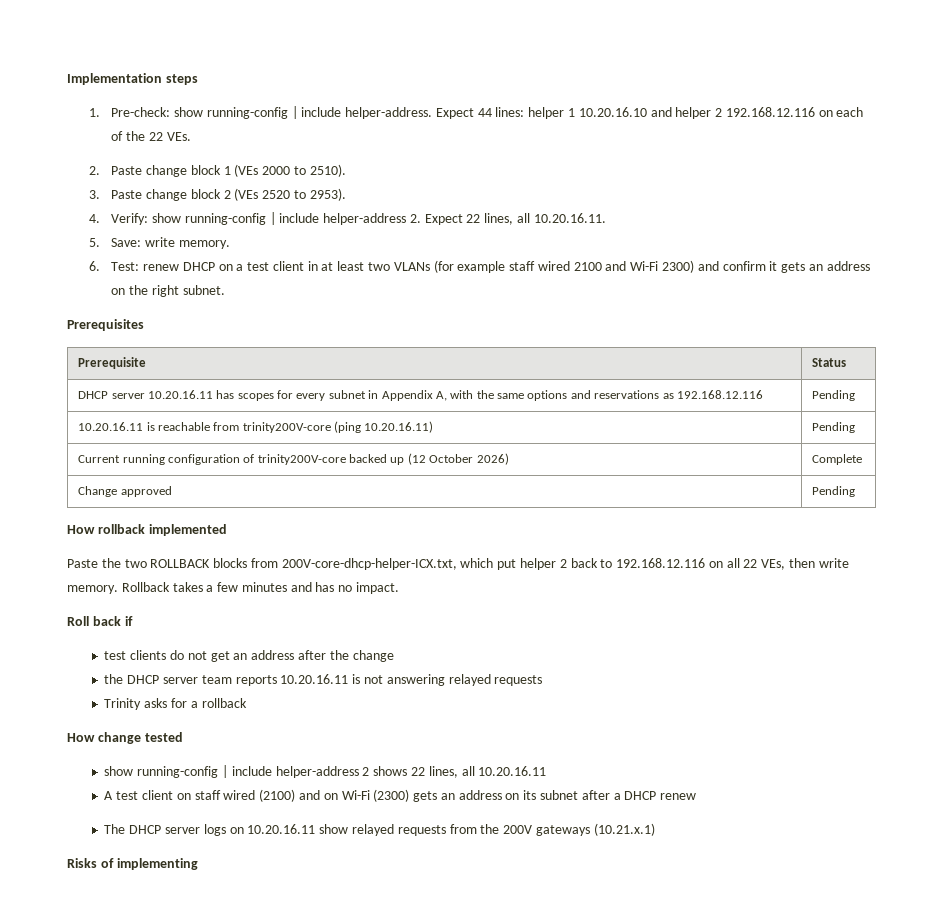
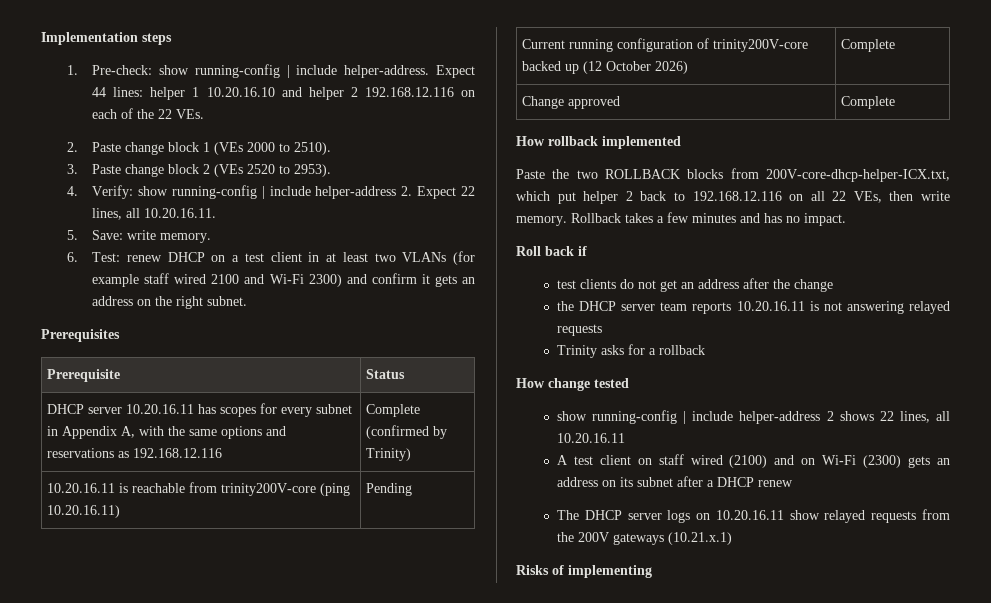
[812,390,856,401] Pending -> [365,404,420,417] [365,425,447,439] [365,448,411,461] Complete (confirmed by Trinity)
[812,486,856,497] Pending -> [840,96,895,109] Complete

